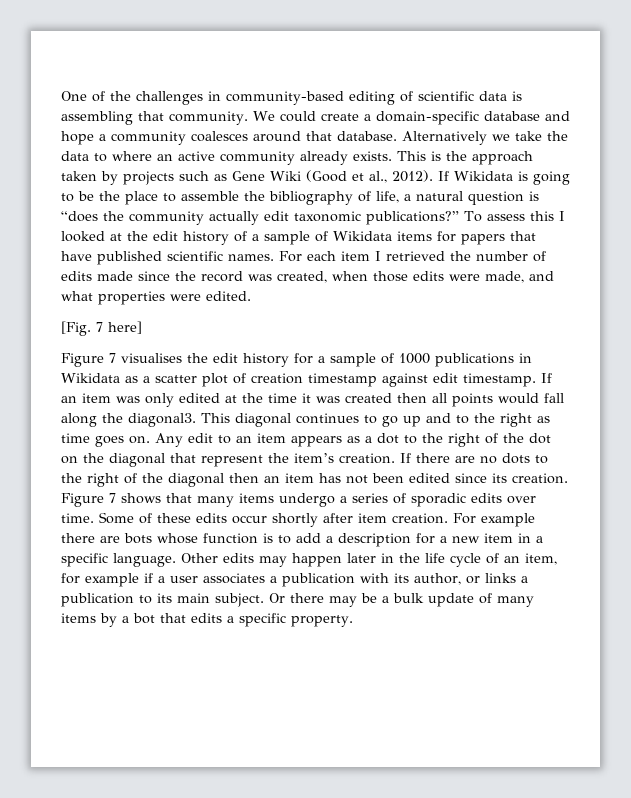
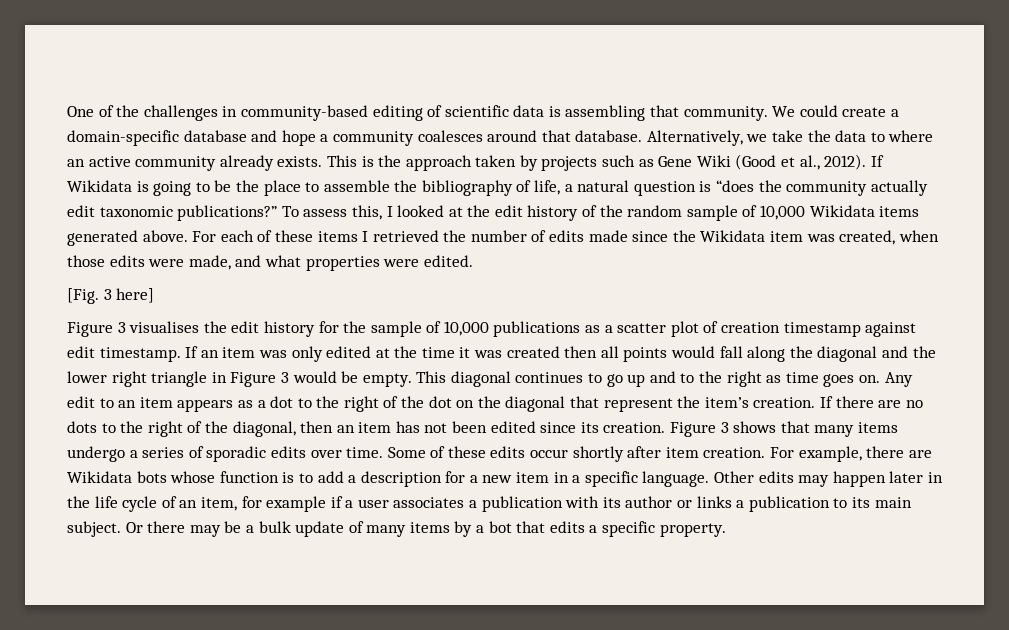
[402,131,487,145] Alternatively -> [646,130,743,146] Alternatively,
[529,211,554,221] this -> [351,205,382,220] this,
[252,231,328,245] a sample of -> [599,205,806,221] the random sample of 10,000
[437,231,536,245] [61,251,370,265] for papers that have published scientific names. For each item -> [67,230,358,246] generated above. For each of these items
[201,271,243,282] record -> [700,230,804,242] Wikidata item
[96,322,103,332] 7 -> [103,289,112,300] 3
[109,353,116,363] 7 -> [117,322,126,333] 3
[318,353,532,367] [61,373,120,383] a sample of 1000 publications in Wikidata -> [343,321,581,337] the sample of 10,000 publications
[128,413,196,427] diagonal3. -> [817,346,936,362] [67,371,412,387] diagonal and the lower right triangle in Figure 3 would be empty.
[168,473,224,487] diagonal -> [232,421,296,437] diagonal,
[109,493,116,503] 7 -> [720,422,729,433] 3
[481,513,535,527] [61,533,120,543] example there are -> [798,446,932,462] [67,471,132,483] example, there are Wikidata
[414,573,461,585] author, -> [625,496,673,508] author

